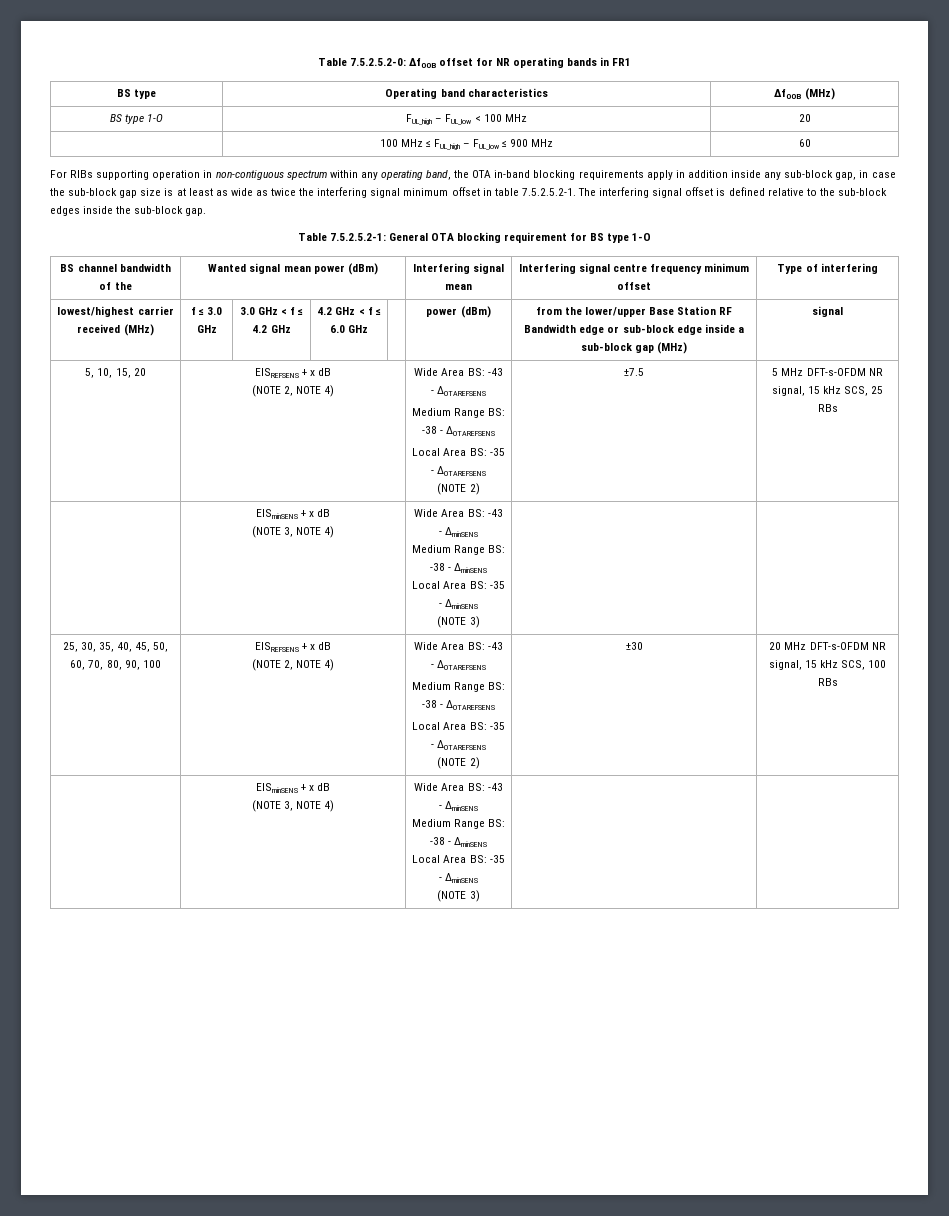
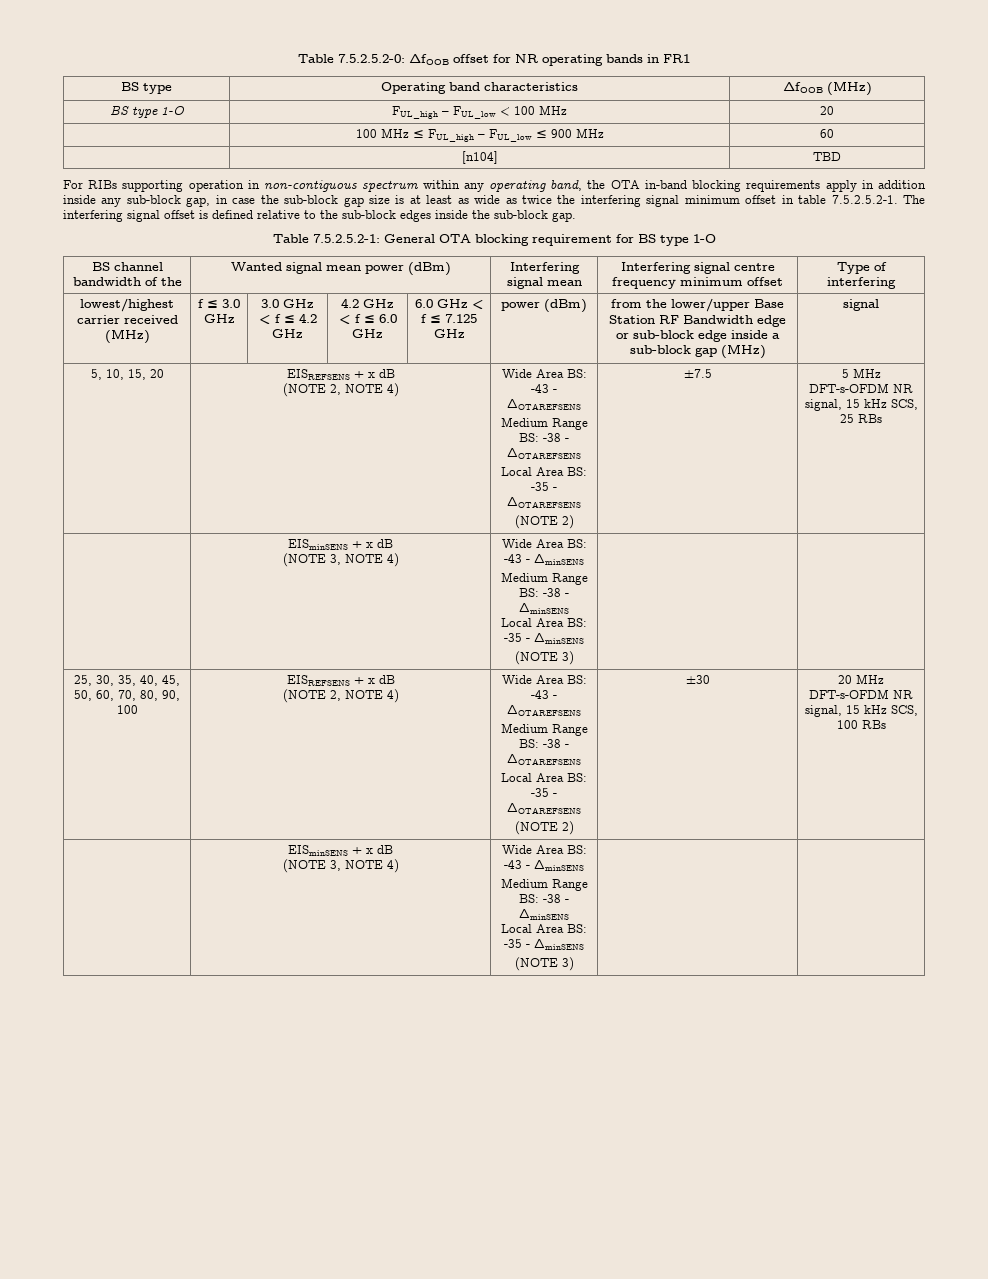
(811, 143) none -> [461,151,498,164] [813,152,841,161] // | [n104] | TBD
(369, 329) none -> [414,299,484,309] [421,314,478,323] [433,329,465,338] 6.0 GHz < f ≤ 7.125 GHz

